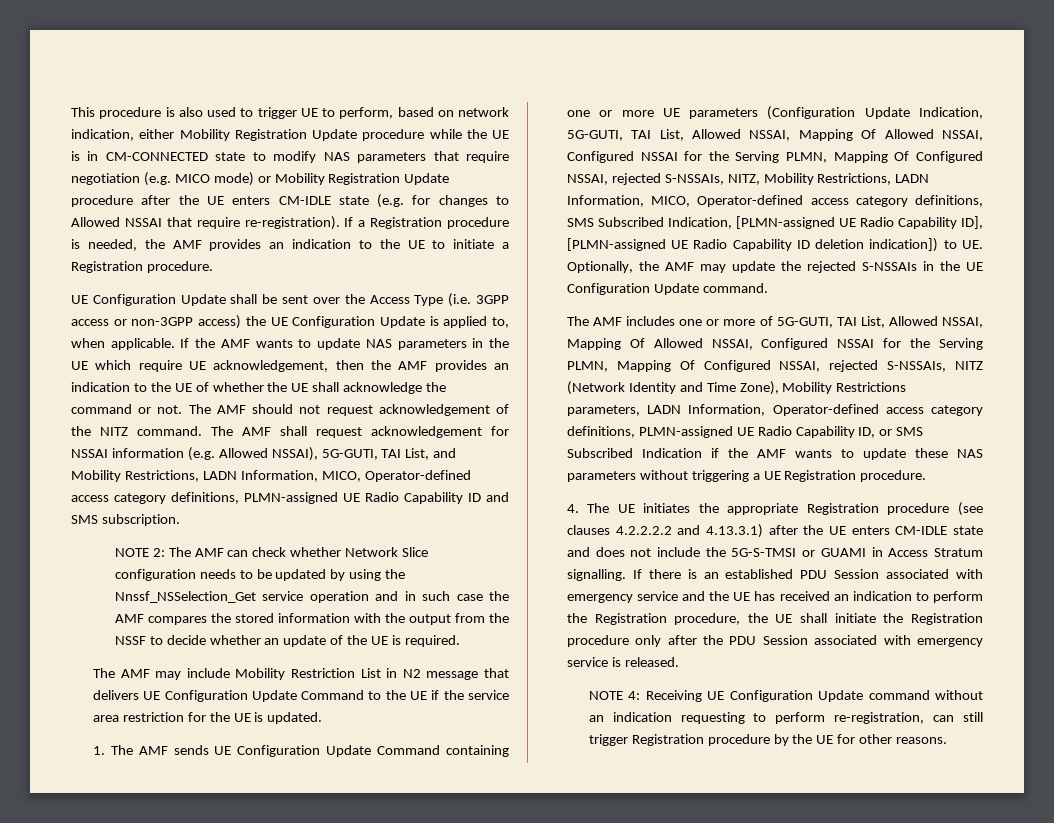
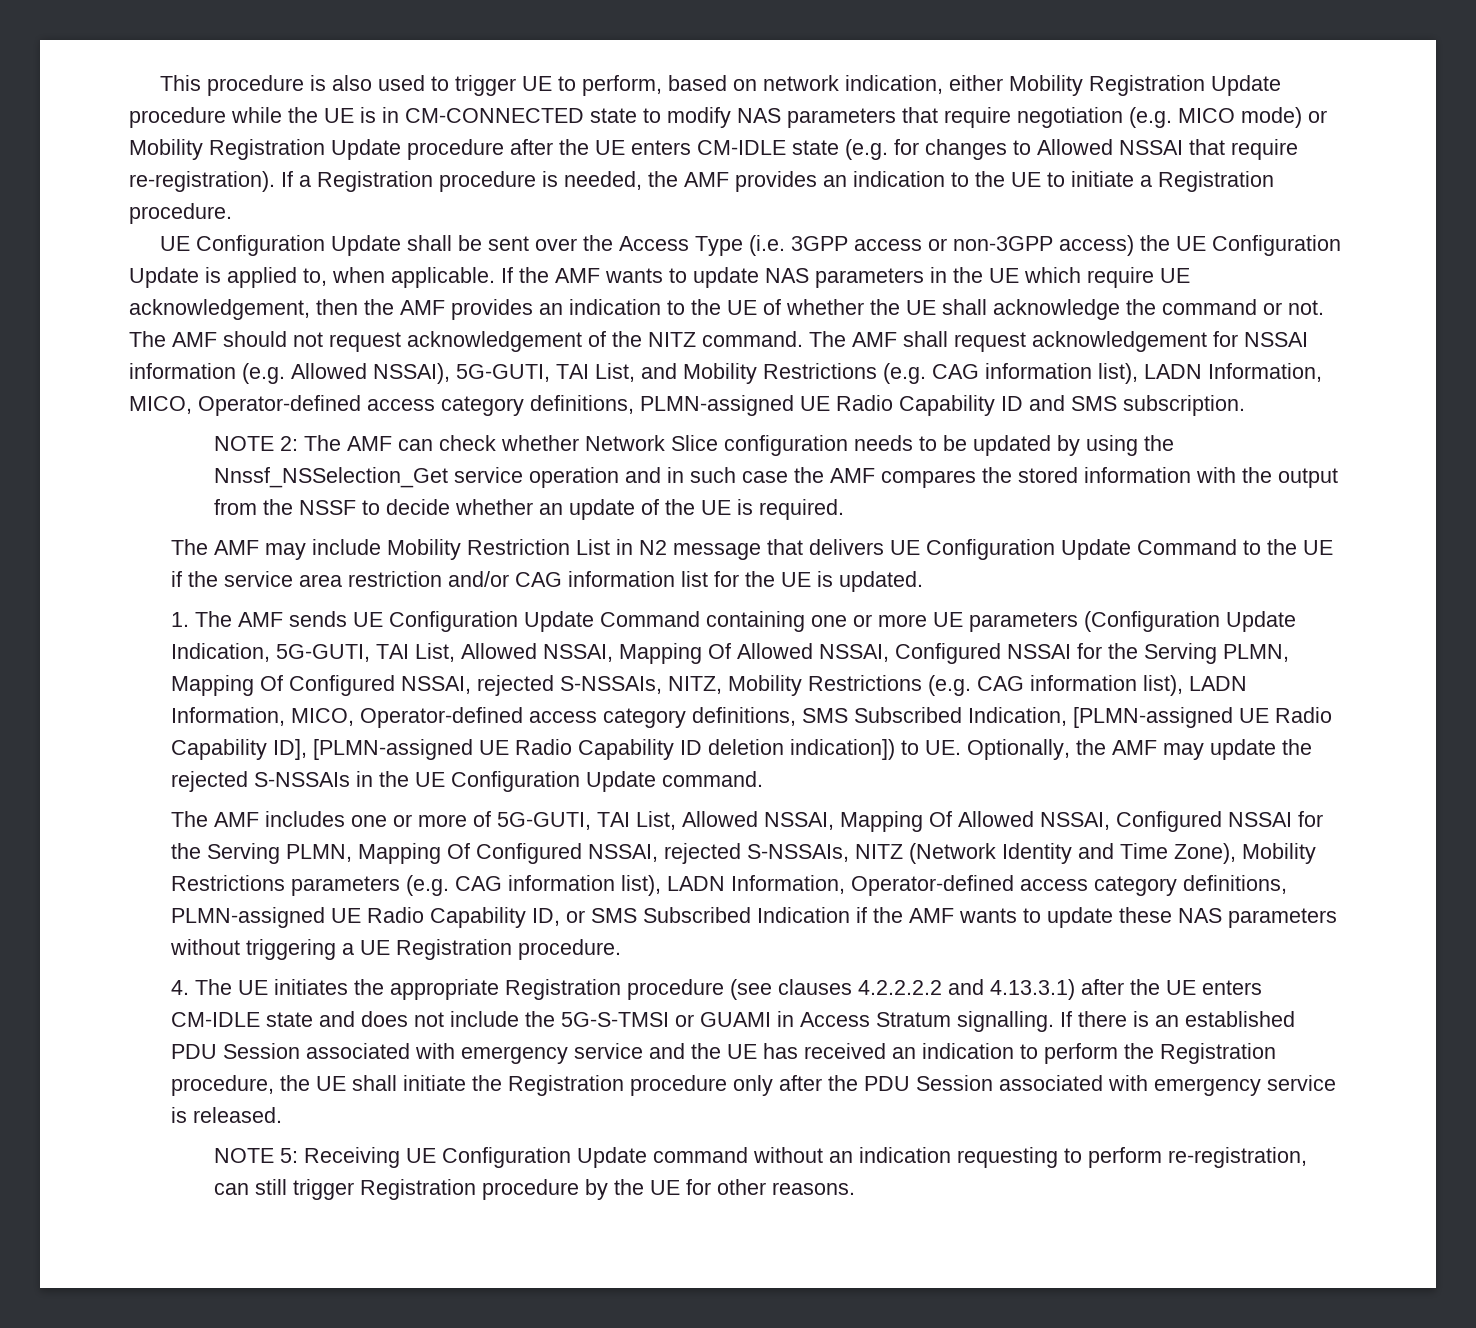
[124,470,199,482] Restrictions, -> [763,363,1138,384] Restrictions (e.g. CAG information list),
(184, 717) none -> [448,571,709,587] and/or CAG information list
[817,173,892,185] Restrictions, -> [808,675,1184,696] Restrictions (e.g. CAG information list),
[566,405,640,416] parameters, -> [291,875,662,896] parameters (e.g. CAG information list),
[628,691,641,700] 4: -> [279,1148,298,1163] 5:

